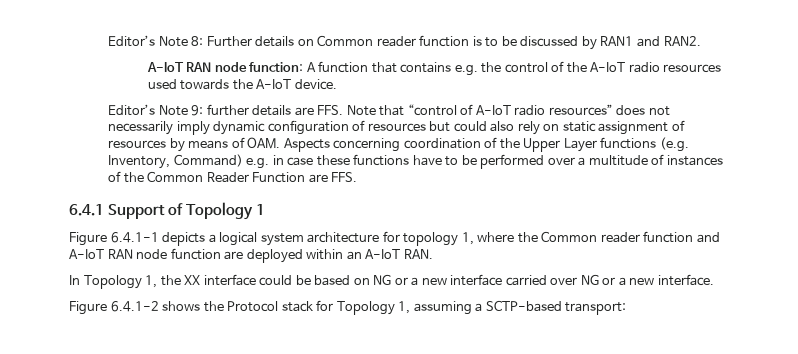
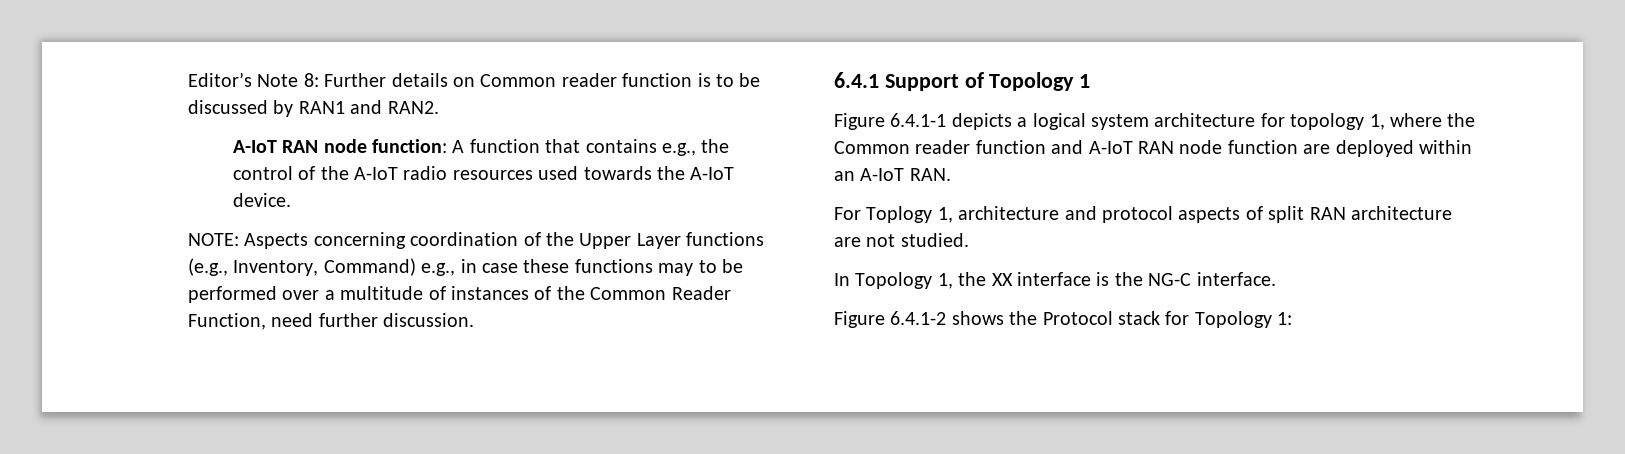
[454,65,478,76] e.g. -> [662,143,697,156] e.g.,
[108,104,670,116] [108,120,685,135] [108,137,281,152] Editor’s Note 9: further details are FFS. Note that “control of A-IoT radio resources” does not necessarily imply dynamic configuration of resources but could also rely on static assignment of resources by means of OAM. -> [187,233,239,246] NOTE:
[659,137,689,152] (e.g. -> [187,258,228,276] (e.g.,
[246,158,270,169] e.g. -> [421,263,456,276] e.g.,
[412,155,442,166] have -> [658,263,694,276] may
[252,172,358,183] Function are FFS. -> [187,313,475,330] Function, need further discussion.
(433, 254) none -> [834,206,1452,223] [834,233,969,247] // For Toplogy 1, architecture and protocol aspects of split RAN architecture are not studied.
[259,274,655,286] could be based on NG or a new interface carried over NG or a new -> [1096,272,1192,286] is the NG-C
[398,300,627,315] 1, assuming a SCTP-based transport: -> [1277,312,1293,325] 1:

